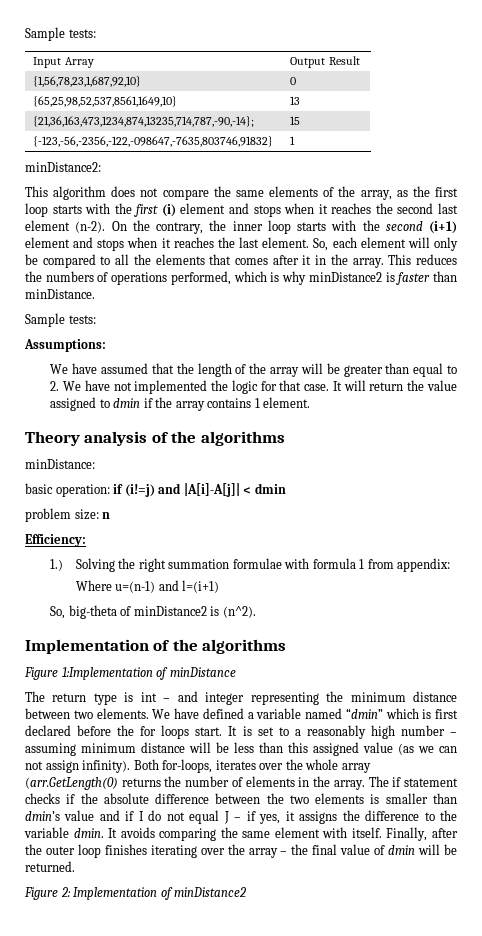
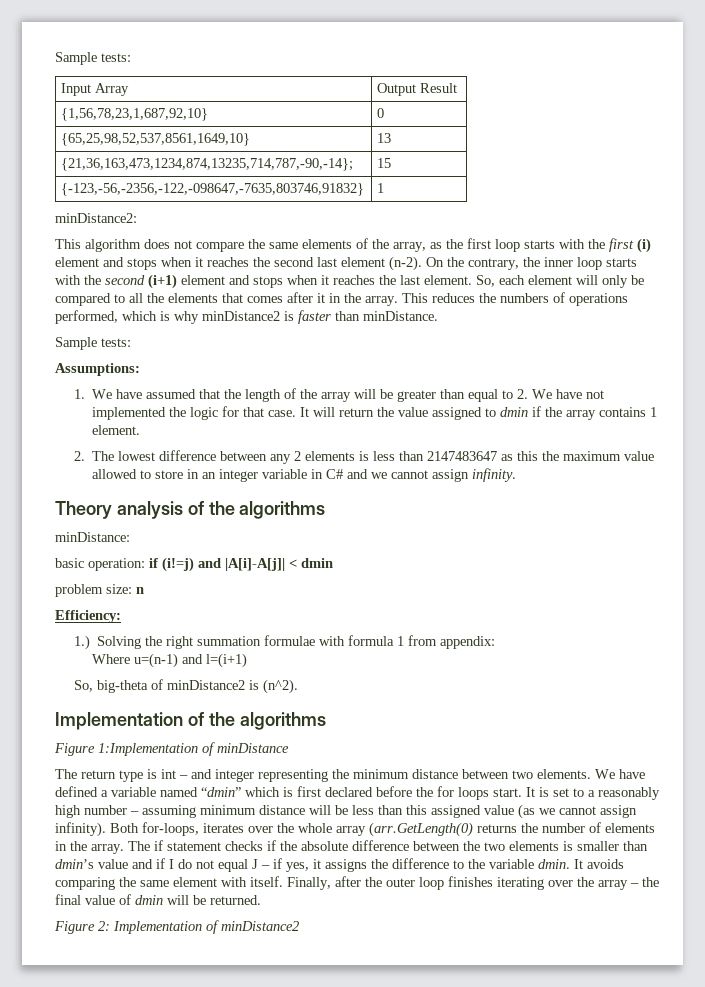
(106, 345) none -> [73,389,85,399] 1.
(311, 402) none -> [73,450,655,464] [92,468,517,482] // 2. The lowest difference between any 2 elements is less than 2147483647 as this the maximum value allowed to store in an integer variable in C# and we cannot assign infinity.
[439,746,457,753] [25,761,43,770] can not -> [559,806,596,815] cannot

